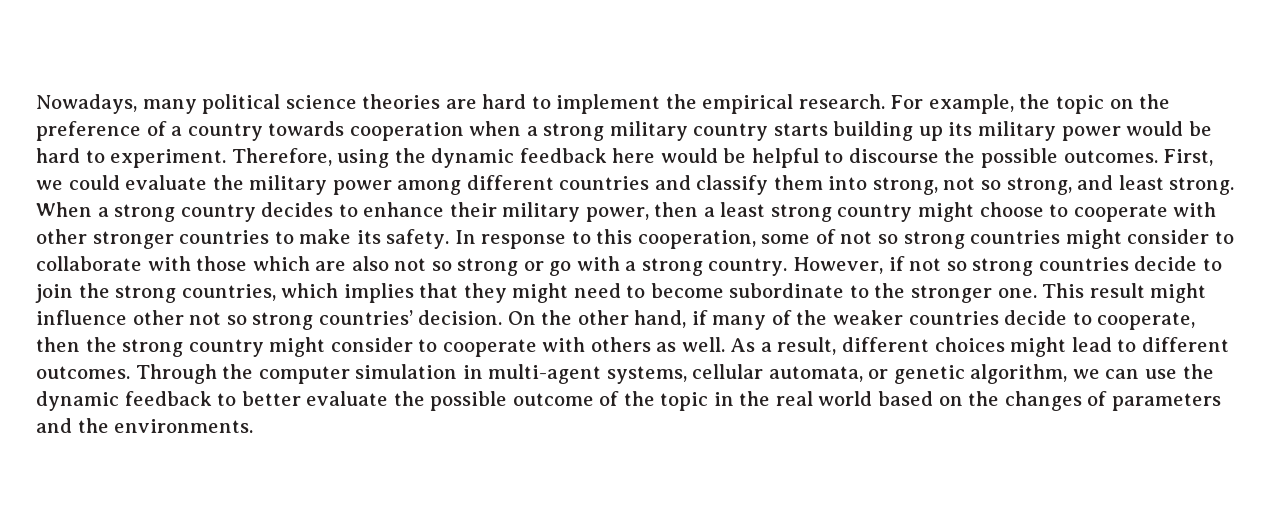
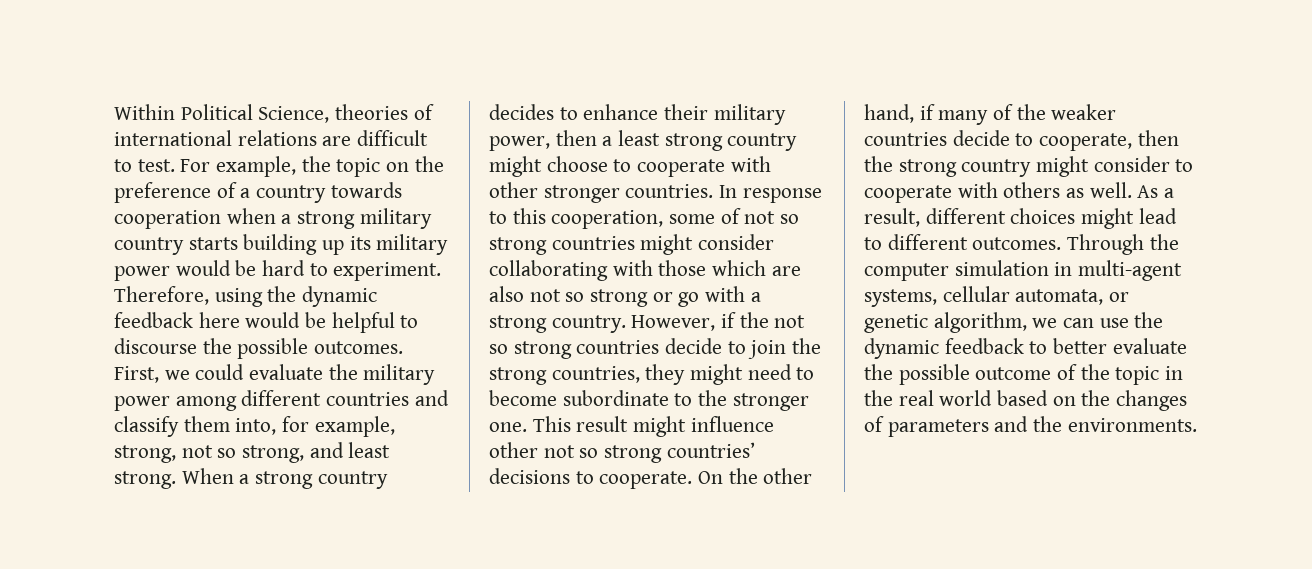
[36,94,885,114] Nowadays, many political science theories are hard to implement the empirical research. -> [114,104,434,123] [114,130,429,146] [114,159,175,172] Within Political Science, theories of international relations are difficult to test.
[828,176,868,190] into -> [235,416,395,437] into, for example,
[179,229,450,249] countries to make its safety. -> [625,184,714,198] countries.
[1214,231,1234,244] [36,256,142,271] to collaborate -> [489,260,608,281] collaborating
(905, 263) none -> [739,312,769,328] the
[281,283,459,303] which implies that -> (640, 374) none
[418,310,503,325] decision. -> [489,468,693,489] decisions to cooperate.

